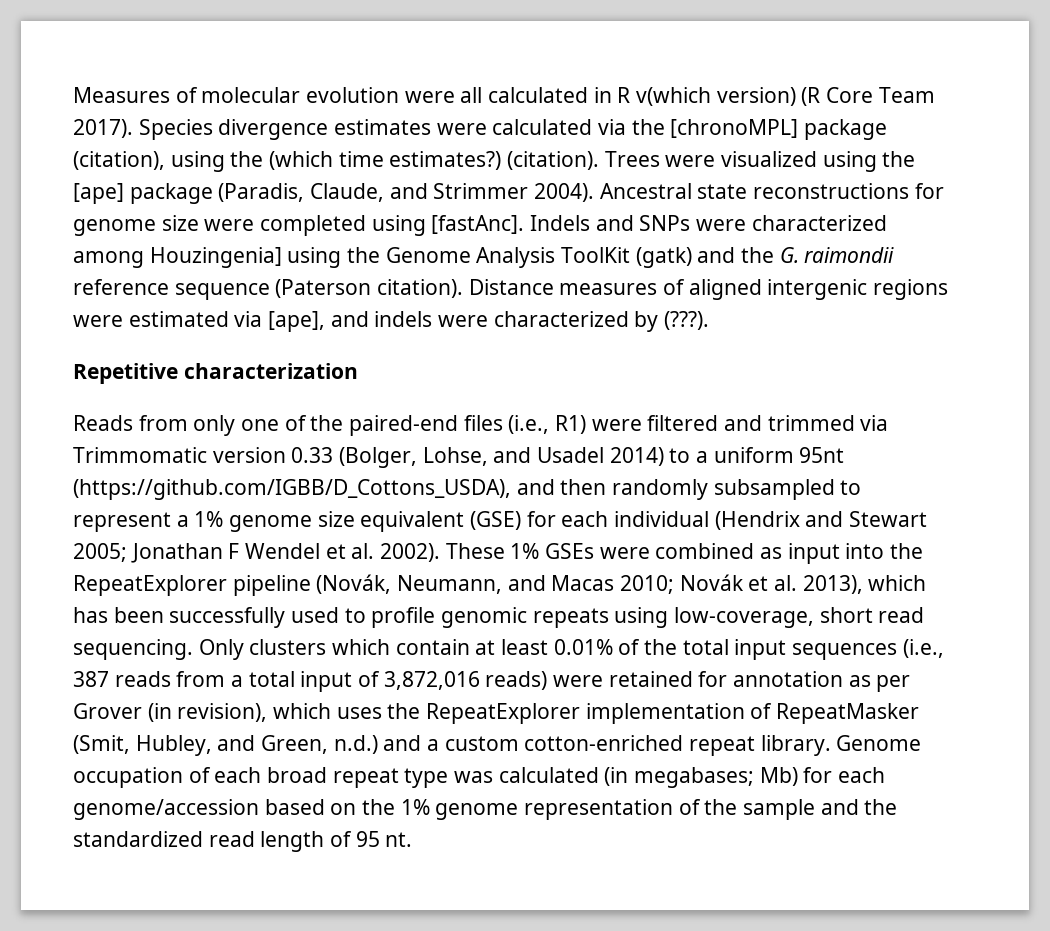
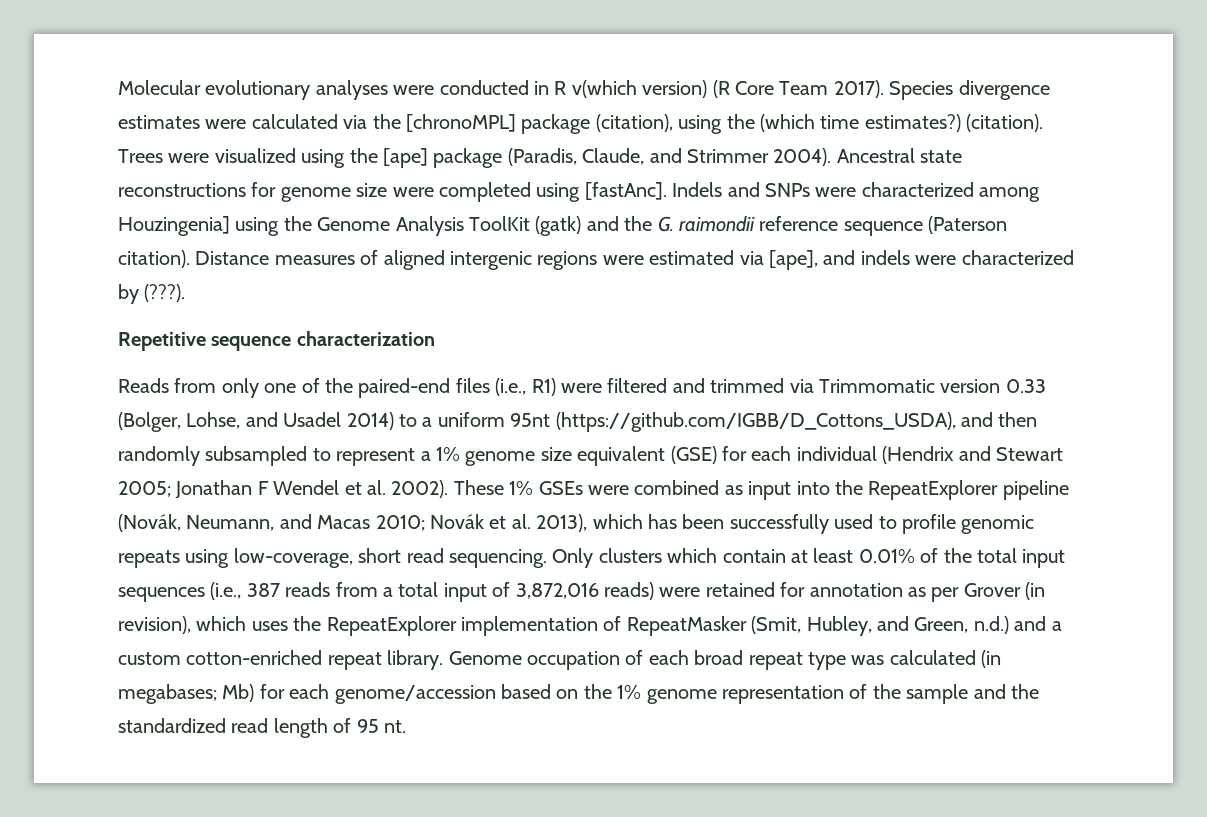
[73,87,589,103] Measures of molecular evolution were all calculated -> [118,80,529,100] Molecular evolutionary analyses were conducted
(178, 373) none -> [211,336,292,351] sequence

